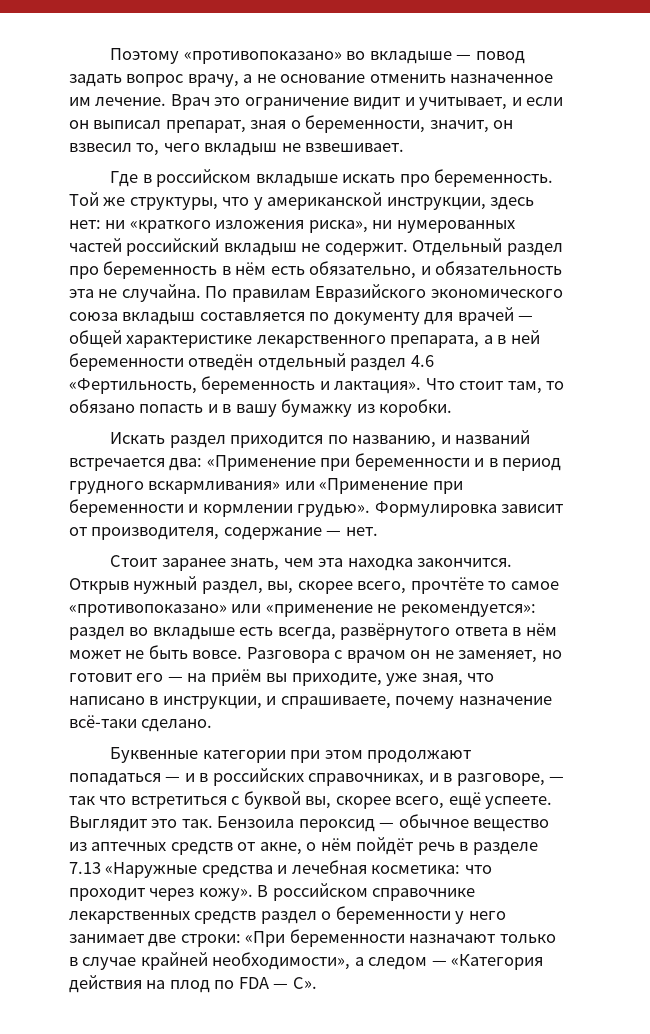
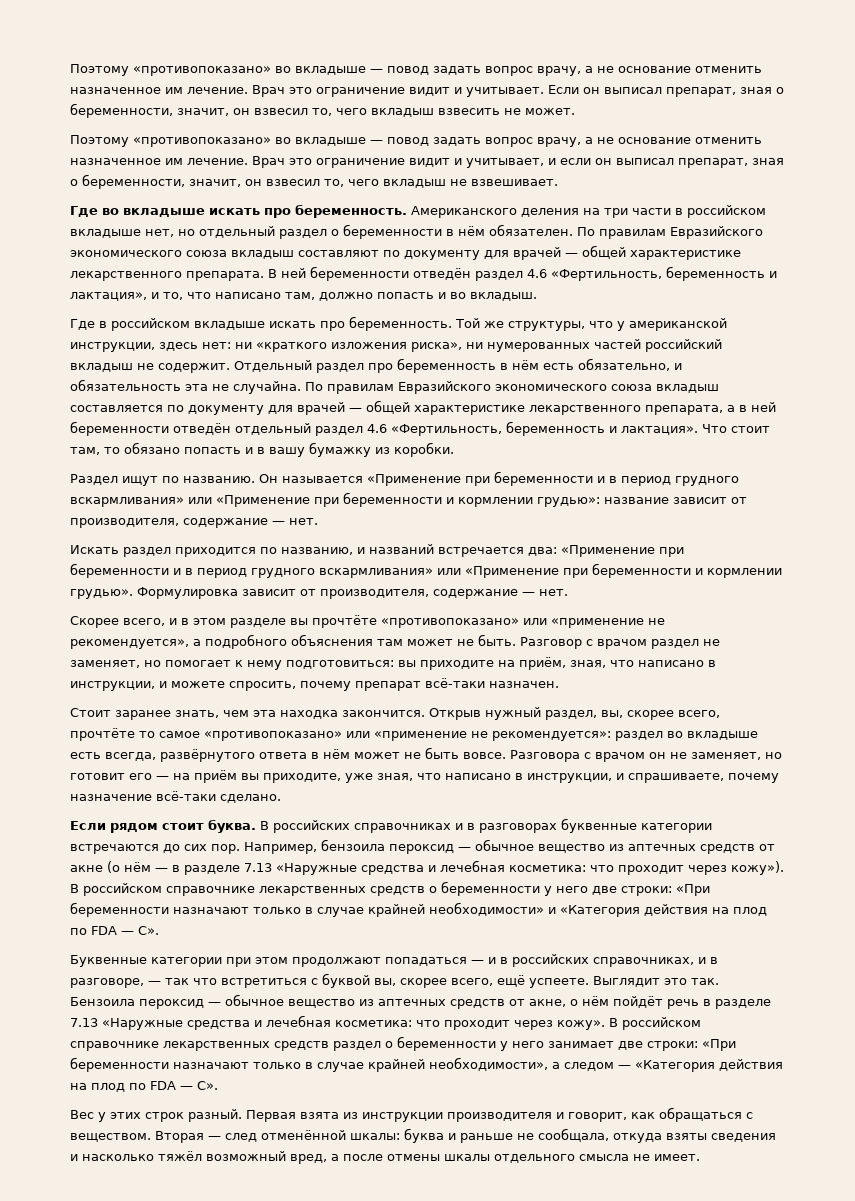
(415, 101) none -> [466,85,784,97] [70,103,575,118] [70,135,762,147] [70,156,462,168] учитывает. Если он выписал препарат, зная о беременности, значит, он взвесил то, чего вкладыш взвесить не может. // Поэтому «противопоказано» во вкладыше — повод задать вопрос врачу, а не основание отменить назначенное им лечение. Врач это ограничение видит и
(405, 147) none -> [70,204,766,218] [70,224,763,239] [70,245,741,260] [70,266,777,281] [70,292,537,301] // Где во вкладыше искать про беременность. Американского деления на три части в российском вкладыше нет, но отдельный раздел о беременности в нём обязателен. По правилам Евразийского экономического союза вкладыш составляют по документу для врачей — общей характеристике лекарственного препарата. В ней беременности отведён раздел 4.6 «Фертильность, беременность и лактация», и то, что написано там, должно попасть и во вкладыш.
(453, 408) none -> [70,471,739,486] [70,492,747,507] [70,518,318,528] // Раздел ищут по названию. Он называется «Применение при беременности и в период грудного вскармливания» или «Применение при беременности и кормлении грудью»: название зависит от производителя, содержание — нет.
(378, 531) none -> [70,615,665,628] [70,634,720,649] [70,657,716,670] [70,678,559,691] // Скорее всего, и в этом разделе вы прочтёте «противопоказано» или «применение не рекомендуется», а подробного объяснения там может не быть. Разговор с врачом раздел не заменяет, но помогает к нему подготовиться: вы приходите на приём, зная, что написано в инструкции, и можете спросить, почему препарат всё-таки назначен.
(213, 725) none -> [70,818,712,833] [70,839,775,854] [70,860,784,875] [70,881,710,896] [70,902,767,917] [70,926,159,935] // Если рядом стоит буква. В российских справочниках и в разговорах буквенные категории встречаются до сих пор. Например, бензоила пероксид — обычное вещество из аптечных средств от акне (о нём — в разделе 7.13 «Наружные средства и лечебная косметика: что проходит через кожу»). В российском справочнике лекарственных средств о беременности у него две строки: «При беременности назначают только в случае крайней необходимости» и «Категория действия на плод по FDA — C».
(317, 983) none -> [70,1107,753,1122] [70,1128,776,1143] [70,1151,700,1164] // Вес у этих строк разный. Первая взята из инструкции производителя и говорит, как обращаться с веществом. Вторая — след отменённой шкалы: буква и раньше не сообщала, откуда взяты сведения и насколько тяжёл возможный вред, а после отмены шкалы отдельного смысла не имеет.

